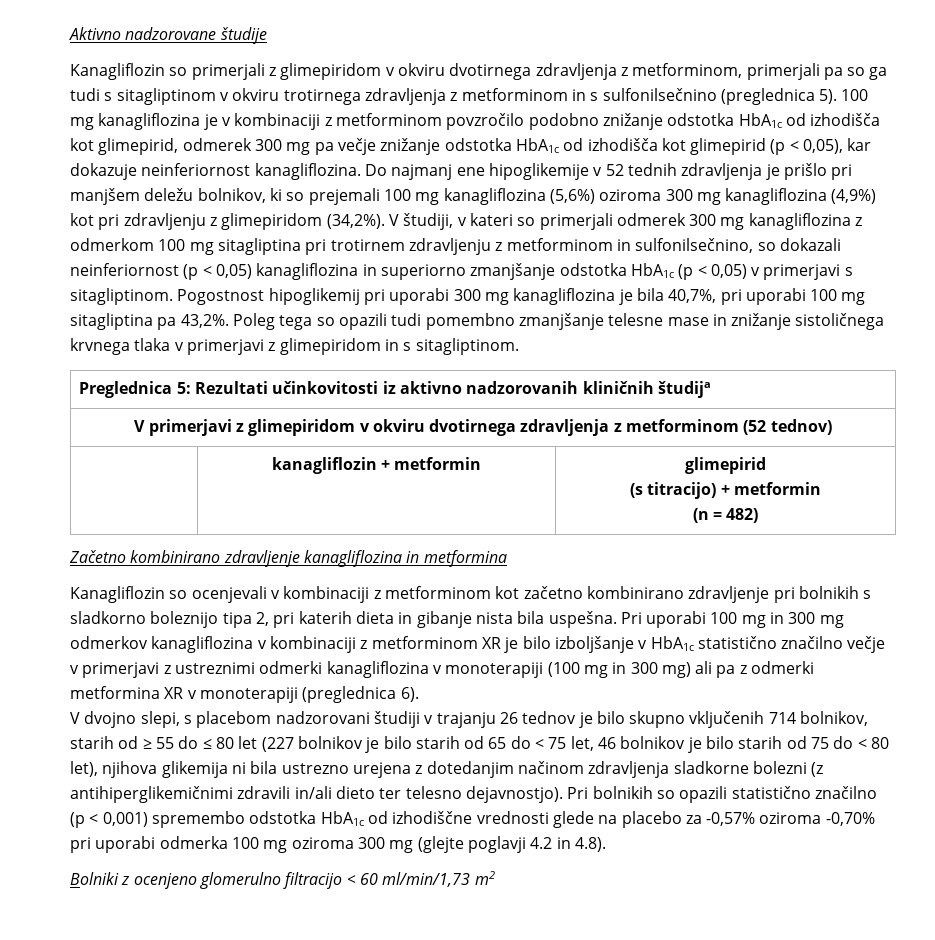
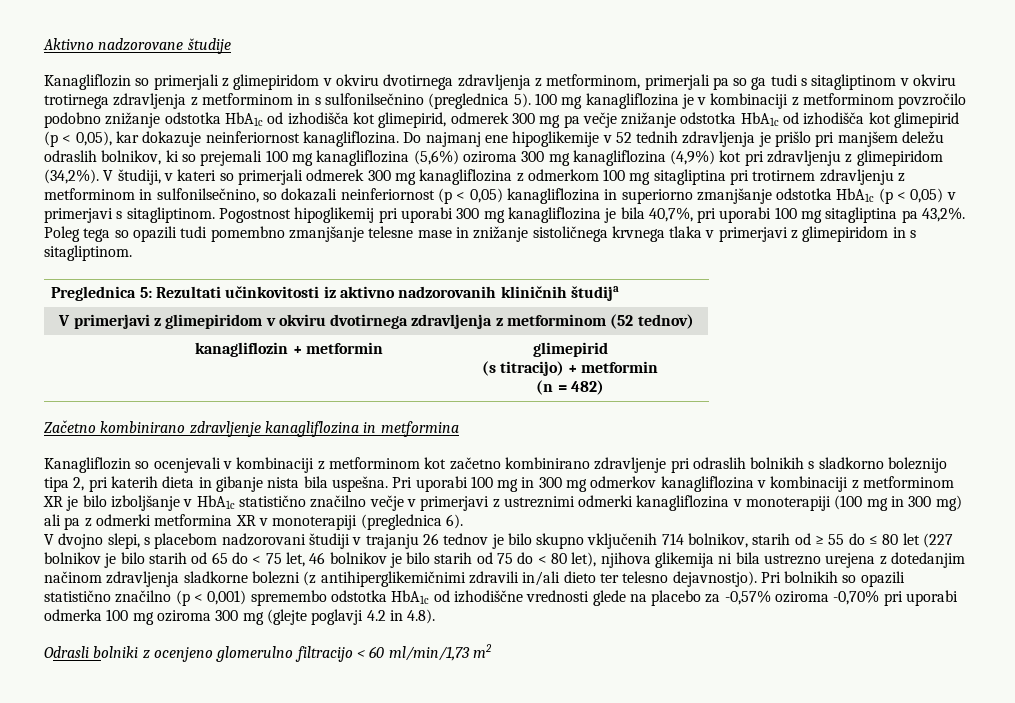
(194, 194) none -> [44,150,97,162] odraslih
(795, 595) none -> [692,457,746,469] odraslih
[70,872,119,885] Bolniki -> [44,646,139,658] Odrasli bolniki

